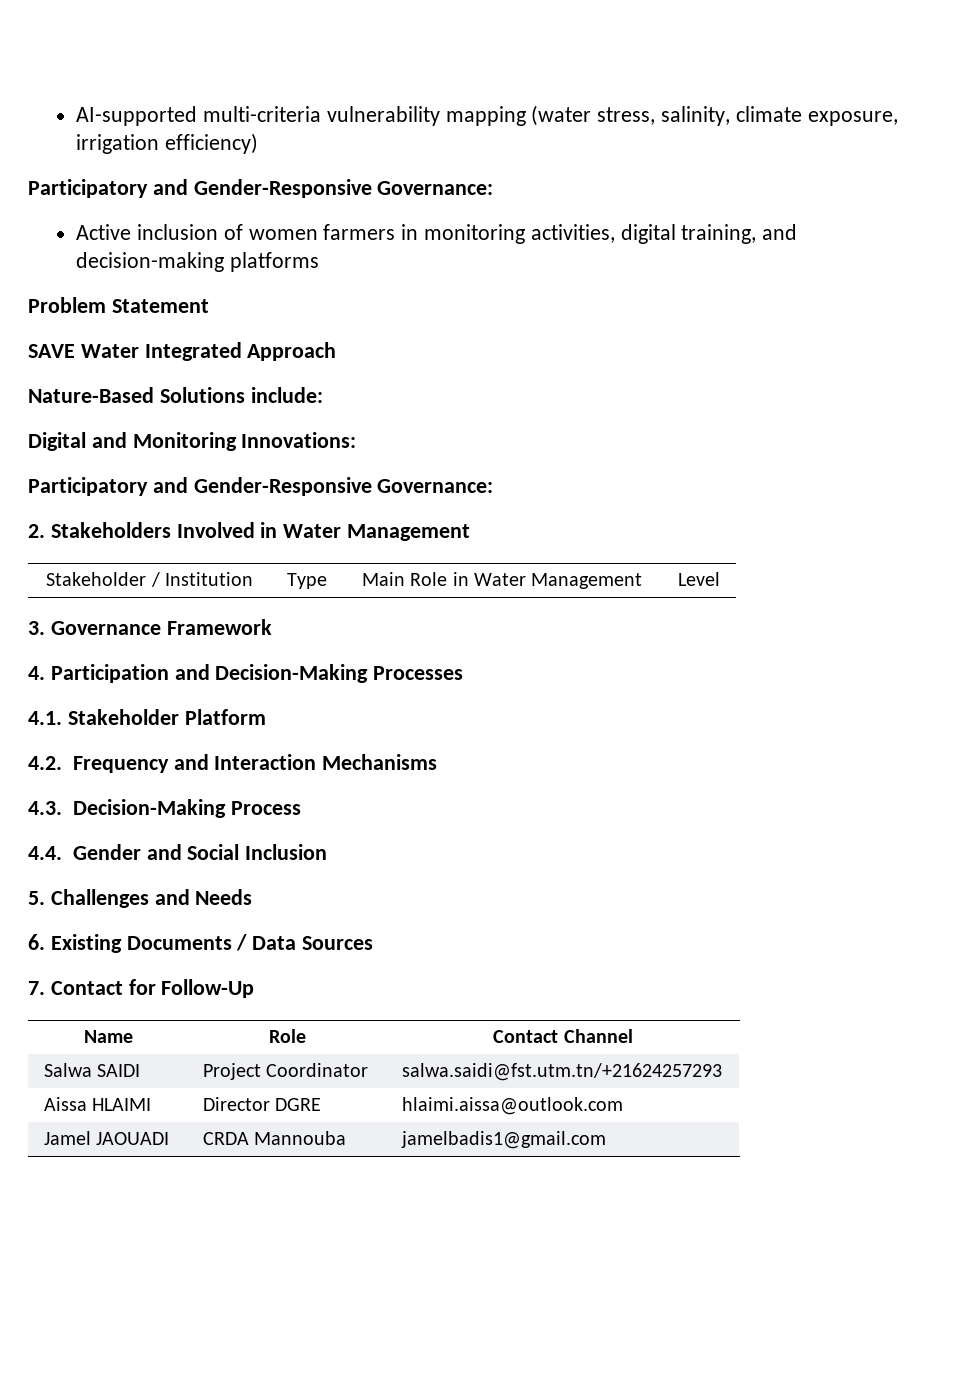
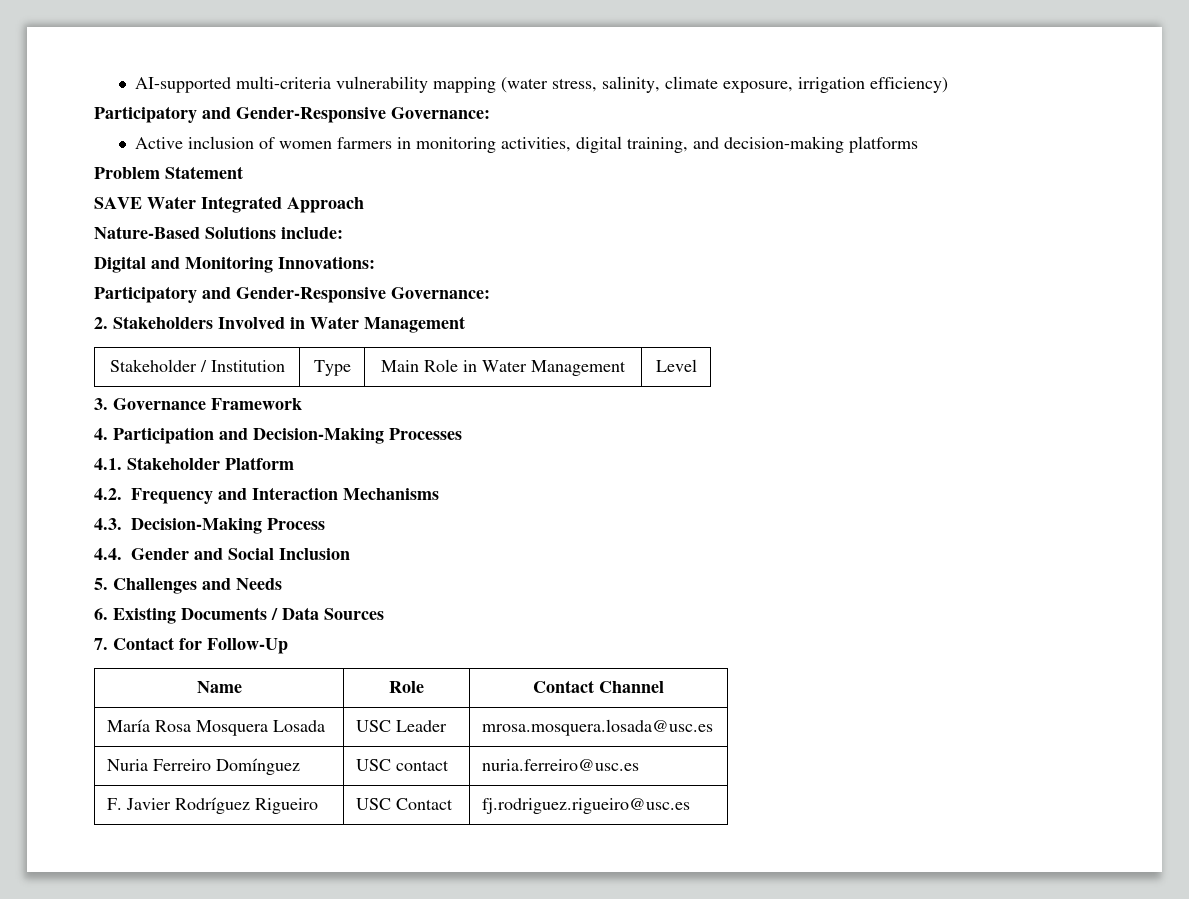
[43,1063,141,1077] [202,1063,369,1080] [401,1063,722,1081] [43,1097,152,1111] [202,1097,322,1111] [401,1097,623,1115] [43,1131,170,1145] [202,1131,347,1145] [400,1131,606,1149] Salwa SAIDI | Project Coordinator | salwa.saidi@fst.utm.tn/+21624257293 // Aissa HLAIMI | Director DGRE | hlaimi.aissa@outlook.com // Jamel JAOUADI | CRDA Mannouba | jamelbadis1@gmail.com -> [107,719,326,736] [356,720,448,732] [482,719,714,736] [107,758,301,775] [356,759,450,771] [482,759,640,771] [107,797,319,814] [356,798,454,810] [482,798,691,814] María Rosa Mosquera Losada | USC Leader | mrosa.mosquera.losada@usc.es // Nuria Ferreiro Domínguez | USC contact | nuria.ferreiro@usc.es // F. Javier Rodríguez Rigueiro | USC Contact | fj.rodriguez.rigueiro@usc.es

